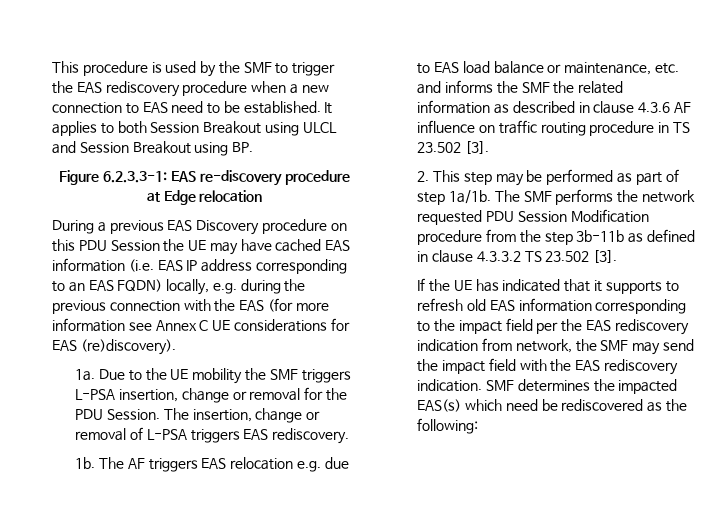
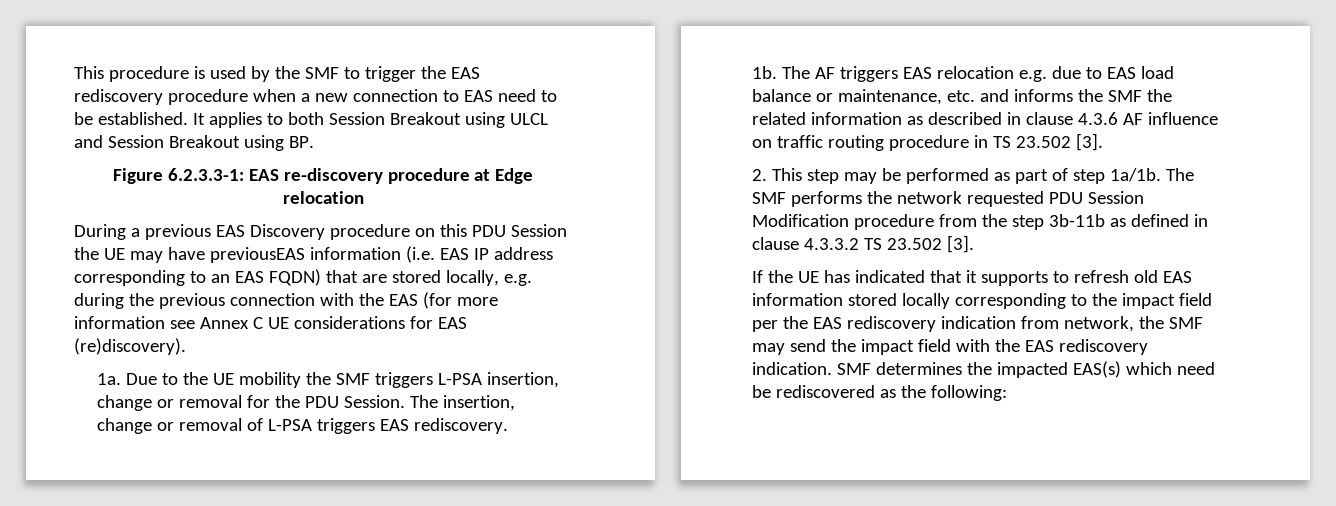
[275,239,351,252] cached EAS -> [209,247,305,263] previousEAS
(163, 285) none -> [325,270,441,283] that are stored
(592, 305) none -> [847,293,950,309] stored locally

